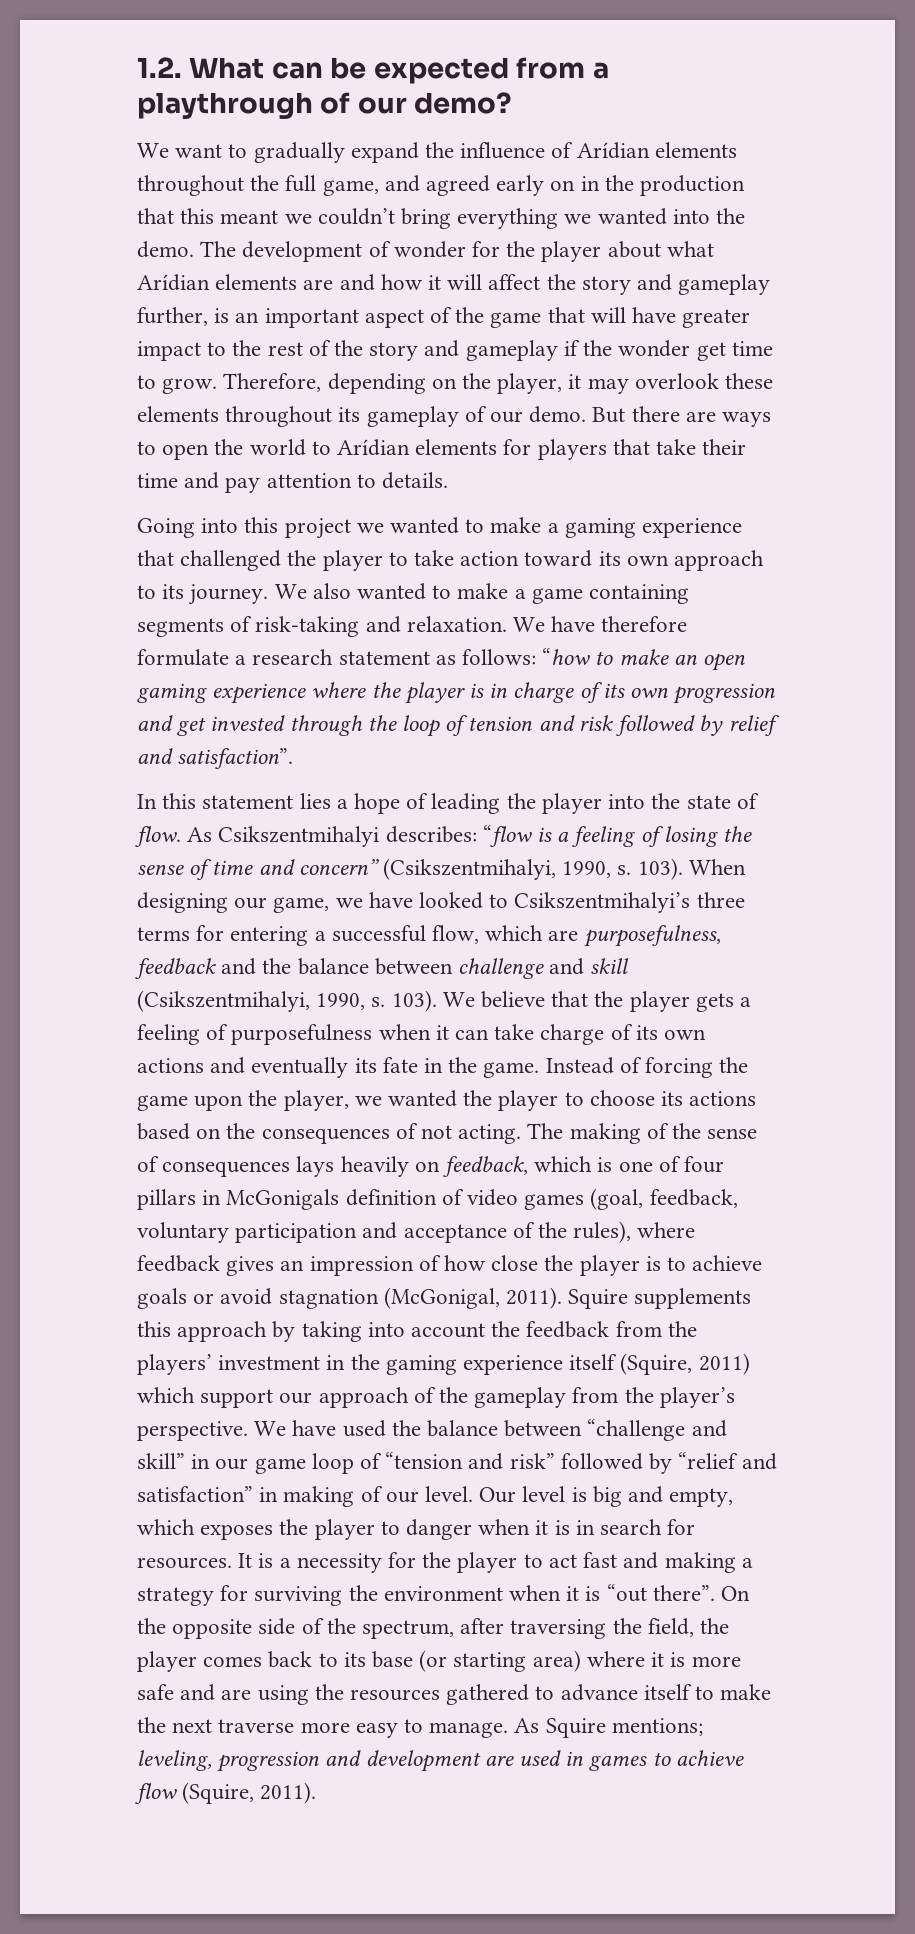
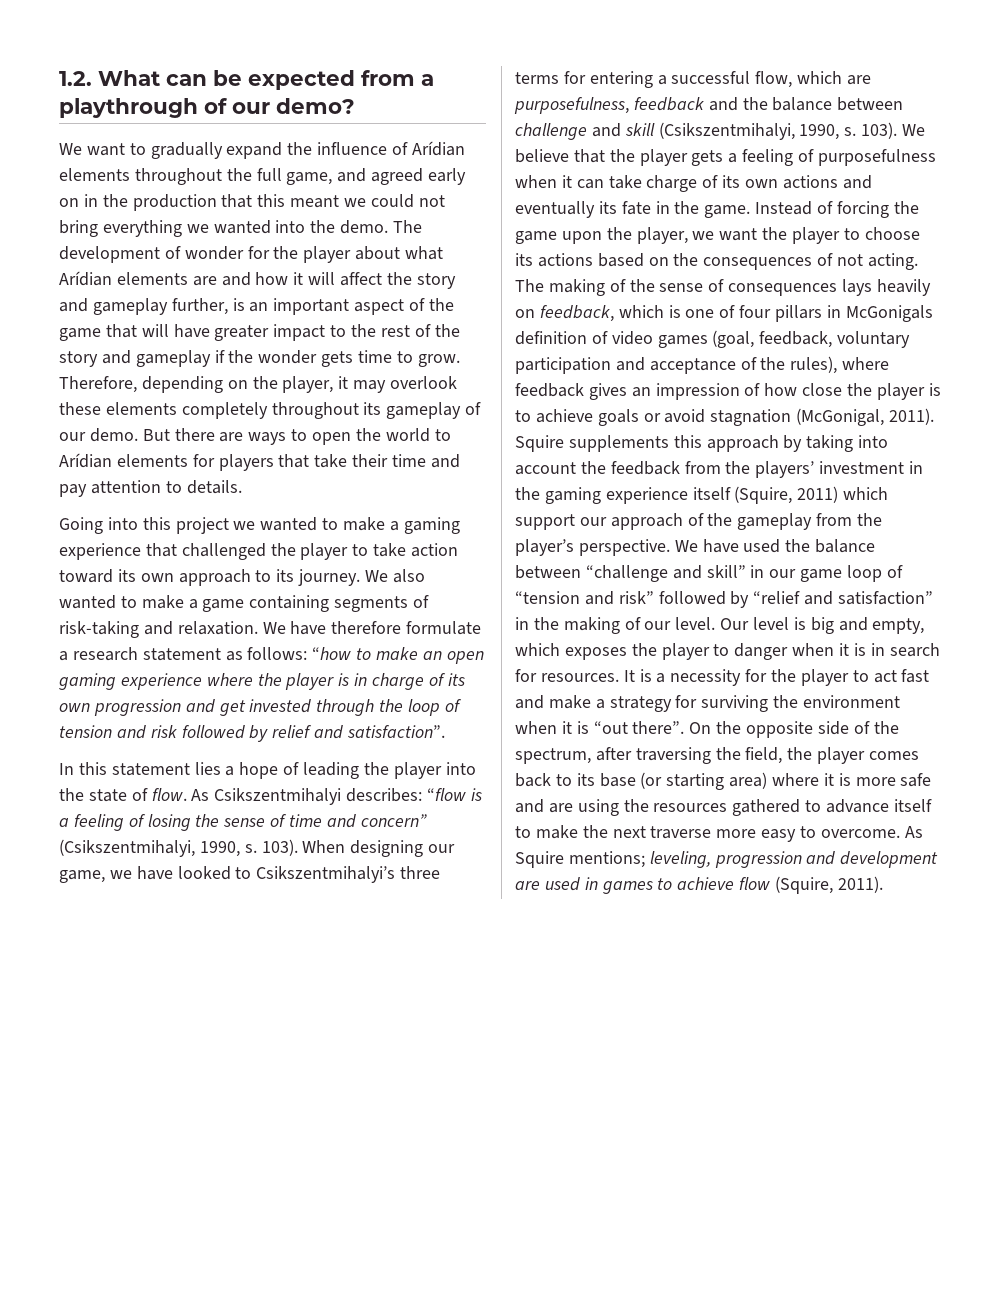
[317,208,395,225] couldn’t -> [370,194,445,208] could not
[696,342,726,361] get -> [321,351,354,367] gets
(219, 414) none -> [181,402,268,419] completely
[388,1090,458,1107] wanted -> [719,228,758,241] want
(279, 1494) none -> [533,617,559,630] the
[664,1552,736,1573] making -> [548,695,591,709] make
[429,1722,509,1738] manage. -> [820,829,900,838] overcome.

